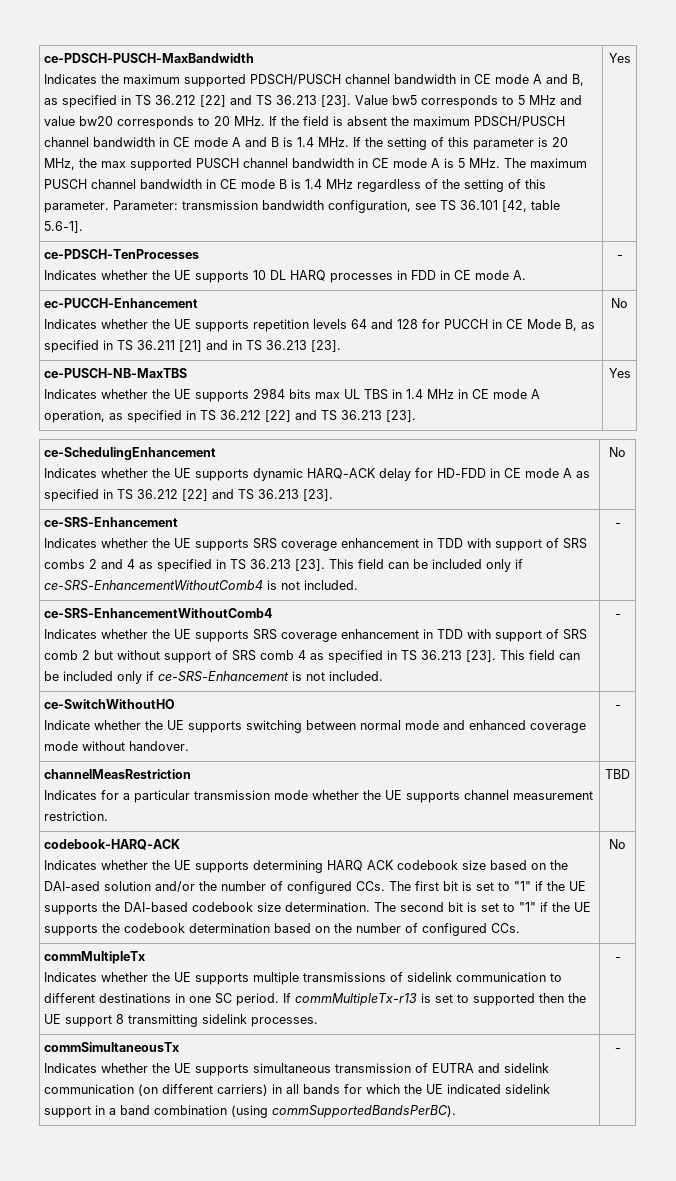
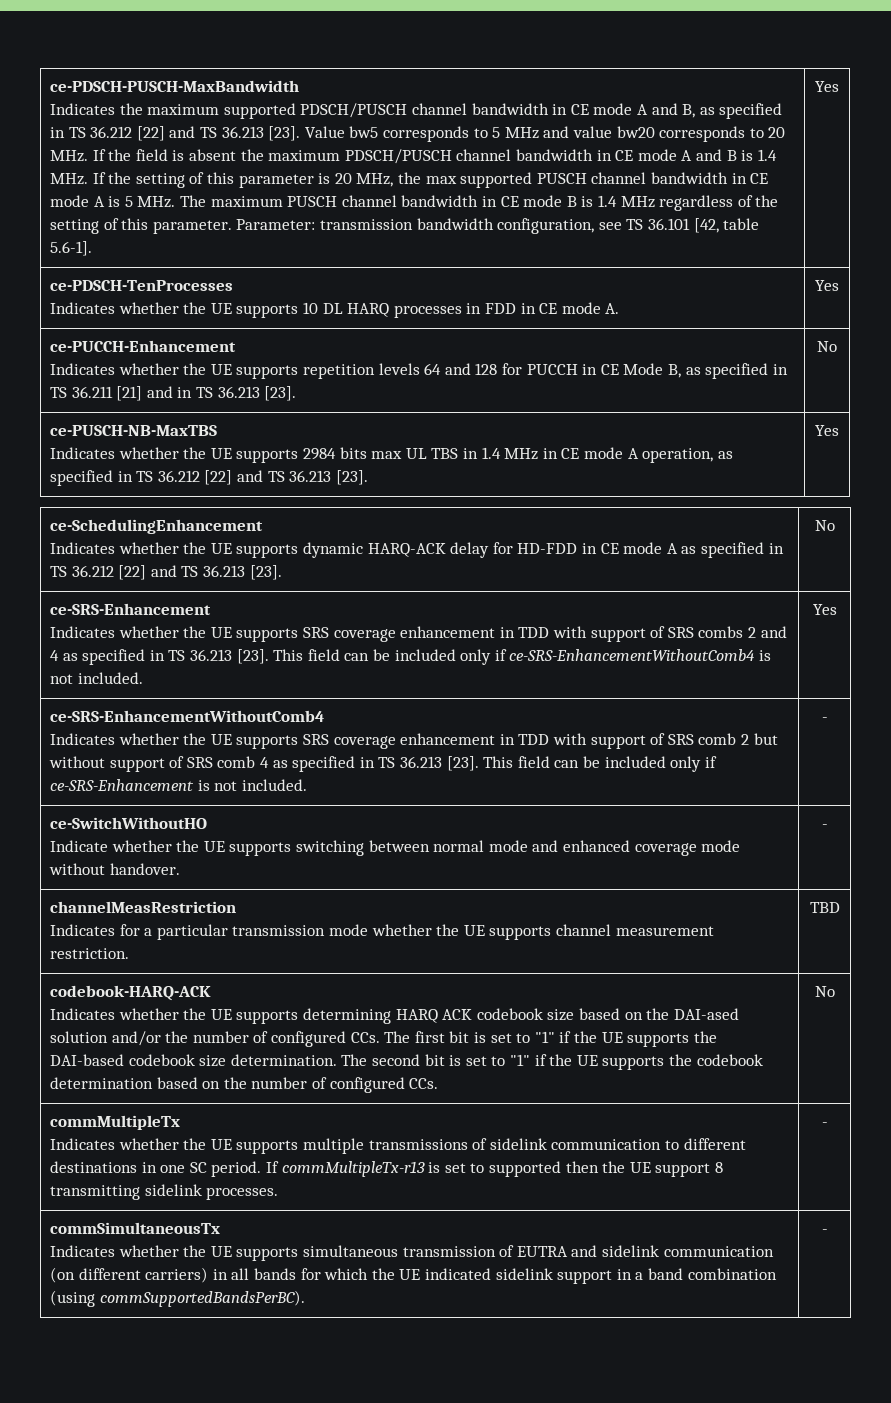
[616,255,623,259] [44,298,199,308] - // ec-PUCCH-Enhancement -> [815,280,839,291] [50,340,237,352] Yes // ce-PUCCH-Enhancement
[614,523,621,527] - -> [812,604,837,615] Yes

